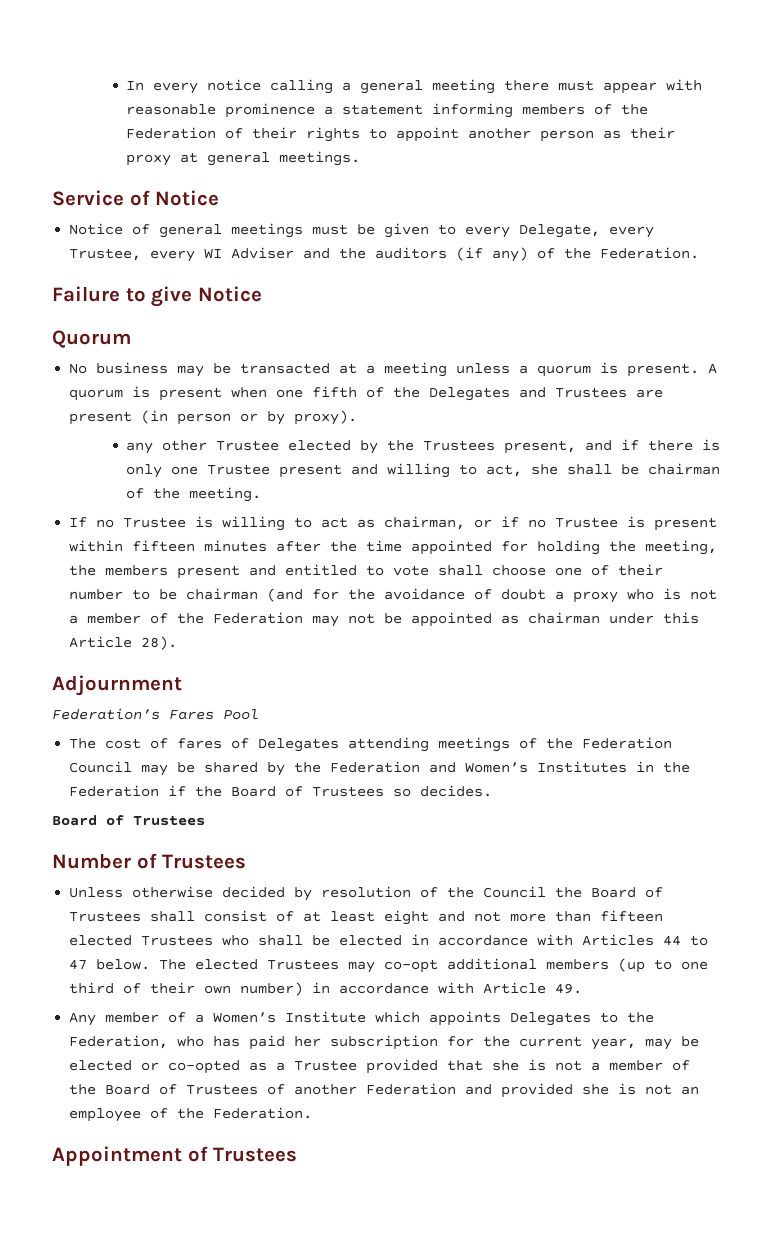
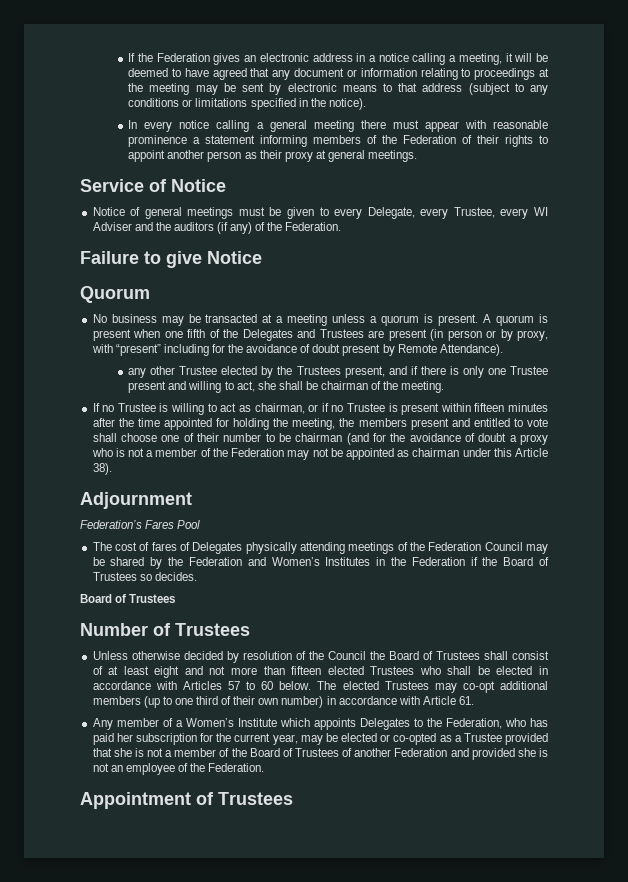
(126, 86) none -> [128,53,548,65] [128,68,549,80] [128,83,549,95] [128,98,366,110] If the Federation gives an electronic address in a notice calling a meeting, it will be deemed to have agreed that any document or information relating to proceedings at the meeting may be sent by electronic means to that address (subject to any conditions or limitations specified in the notice). //
[294,410,358,425] proxy). -> [517,330,549,341] [91,344,503,356] proxy, with “present” including for the avoidance of doubt present by Remote Attendance).
[141,636,178,650] 28). -> [92,463,112,475] 38).
(340, 745) none -> [245,542,297,554] physically
[663,935,709,946] [69,959,88,970] 44 to 47 -> [227,681,274,690] 57 to 60
[555,983,583,994] 49. -> [459,696,475,705] 61.

